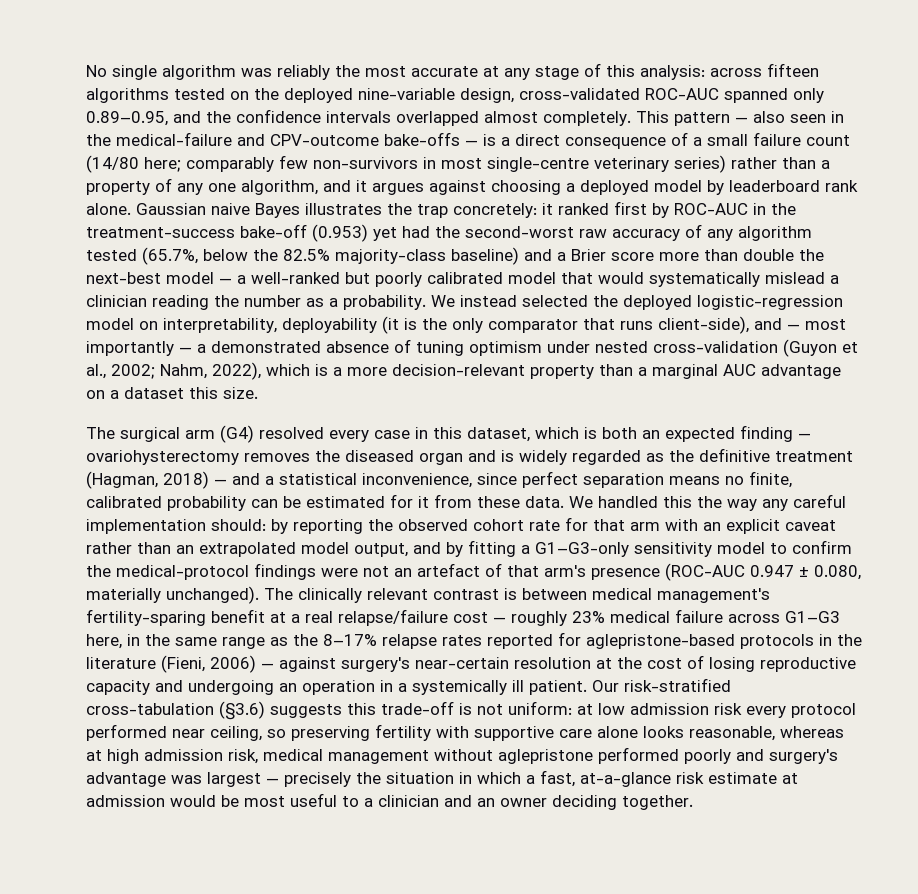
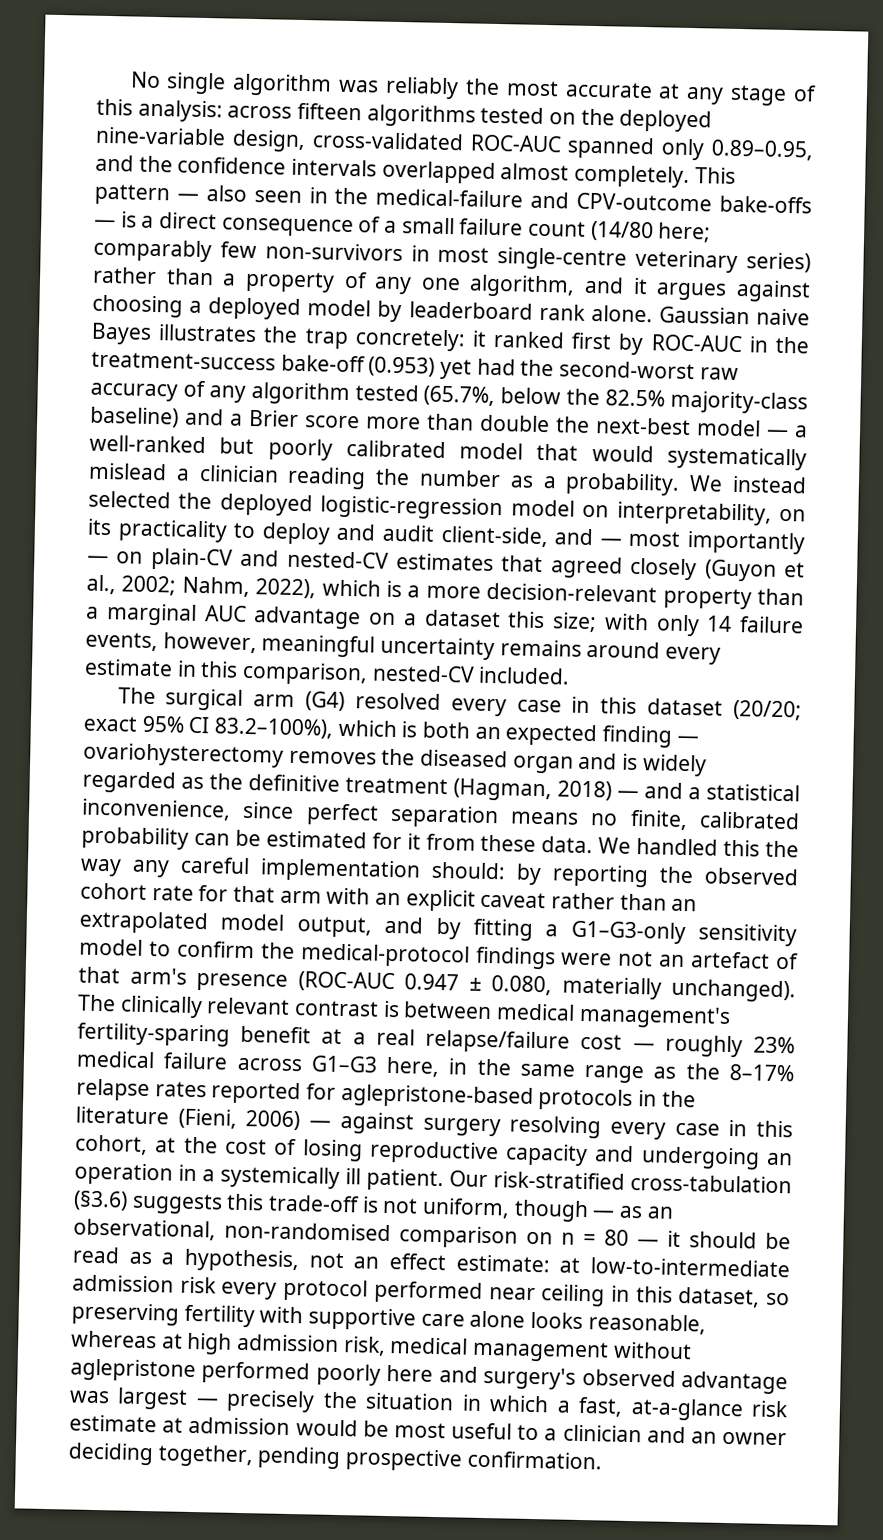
[282,316,749,334] deployability (it is the only comparator that runs client-side), -> [779,508,807,522] [87,518,549,548] on its practicality to deploy and audit client-side,
[197,339,778,356] a demonstrated absence of tuning optimism under nested cross-validation -> [116,547,698,581] on plain-CV and nested-CV estimates that agreed closely
[223,387,258,399] size. -> [552,612,804,637] [85,631,722,665] [84,658,571,686] size; with only 14 failure events, however, meaningful uncertainty remains around every estimate in this comparison, nested-CV included.
[467,427,530,442] dataset, -> [647,698,802,721] [83,715,335,739] dataset (20/20; exact 95% CI 83.2–100%),
[341,657,591,672] surgery's near-certain resolution -> [422,1115,794,1140] [75,1134,148,1156] surgery resolving every case in this cohort,
[508,701,625,715] uniform: at low -> [422,1197,674,1223] [73,1218,791,1250] [72,1246,790,1278] uniform, though — as an observational, non-randomised comparison on n = 80 — it should be read as a hypothesis, not an effect estimate: at low-to-intermediate
[210,726,262,741] ceiling, -> [541,1284,761,1308] ceiling in this dataset,
(731, 756) none -> [386,1364,434,1382] here
(838, 756) none -> [581,1369,676,1387] observed
[622,795,693,810] together. -> [157,1444,602,1472] together, pending prospective confirmation.

